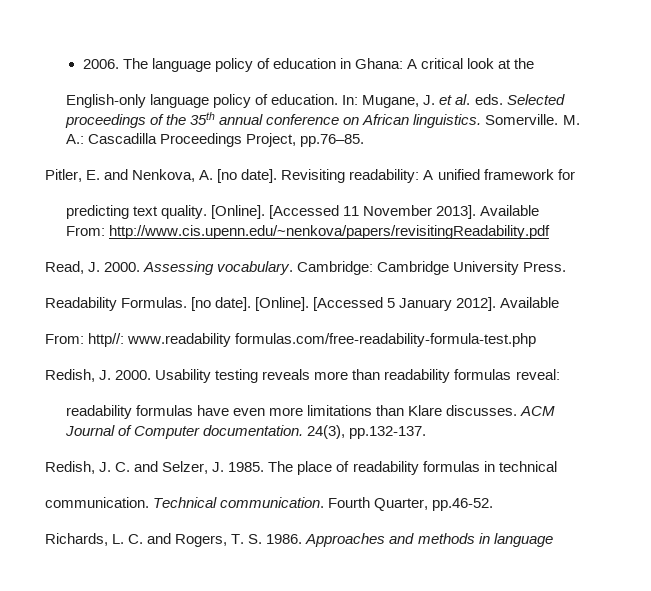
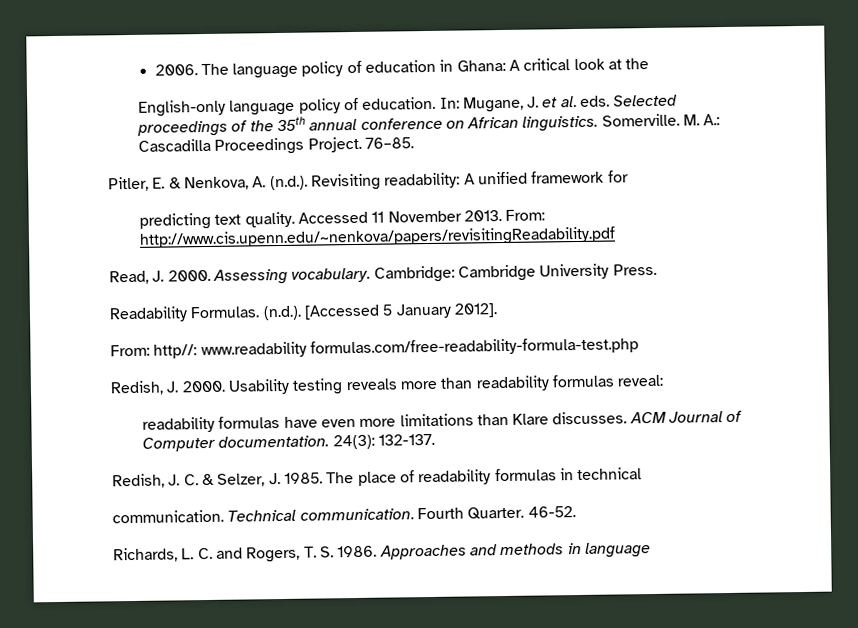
[246,133,365,147] Project, pp.76–85. -> [307,136,414,153] Project. 76–85.
[104,169,129,180] and -> [168,177,182,189] &
[217,169,278,183] [no date]. -> [269,175,308,191] (n.d.).
[211,205,540,219] [Online]. [Accessed 11 November 2013]. Available -> [297,210,502,224] Accessed 11 November 2013.
[191,297,310,311] [no date]. [Online]. -> [262,305,302,321] (n.d.).
[500,297,560,308] Available -> (498, 310) none
[307,425,427,439] 24(3), pp.132-137. -> [332,433,435,450] 24(3): 132-137.
[134,461,159,472] and -> [201,473,215,486] &
[374,498,494,511] Quarter, pp.46-52. -> [467,506,576,520] Quarter. 46-52.

